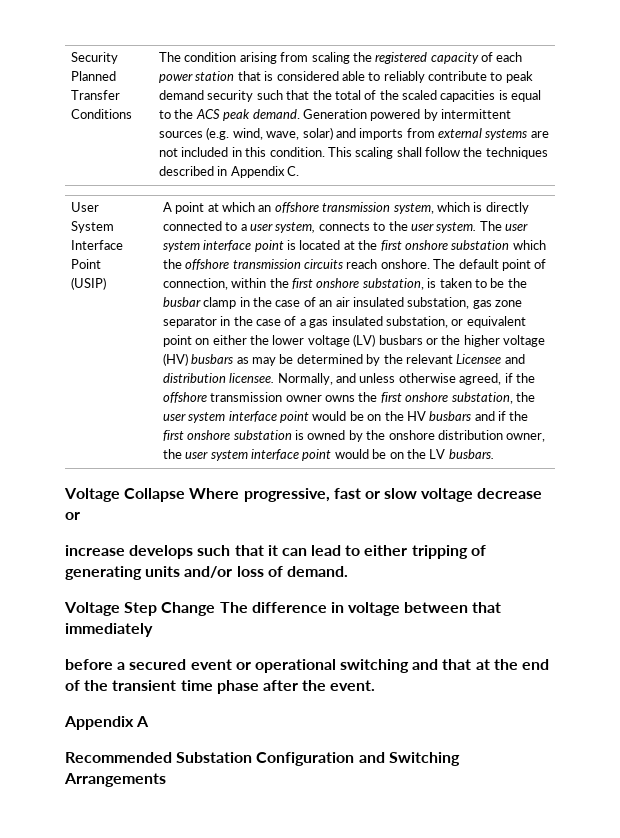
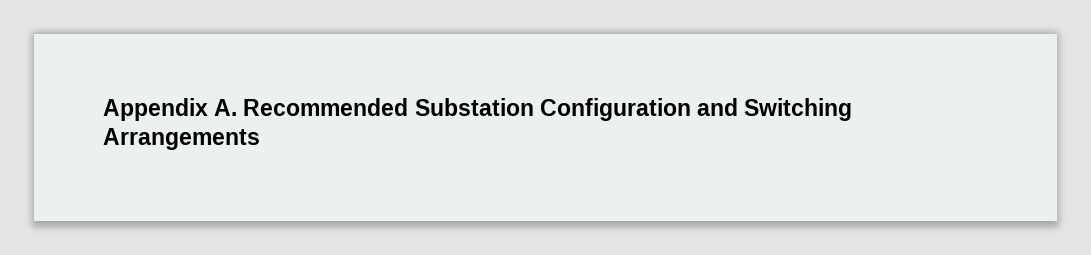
[71,52,119,64] [71,71,117,81] [71,90,121,100] [71,109,133,119] [159,52,523,64] [159,71,533,83] [159,90,542,102] [159,109,512,121] [159,127,549,140] [159,147,548,159] [159,166,300,178] [71,202,100,212] [71,221,115,233] [71,240,124,250] [71,259,102,269] [71,277,107,290] [162,202,529,214] [162,221,529,233] [162,240,546,252] [162,259,547,271] [162,278,527,290] [162,297,523,309] [162,316,526,328] [162,334,546,347] [162,353,525,366] [162,373,535,385] [162,392,535,404] [162,411,529,423] [162,430,546,442] [162,449,494,461] [64,488,543,502] [65,512,80,520] [65,545,486,559] [65,566,348,580] [64,602,502,616] [65,623,153,637] [65,659,550,673] [65,680,376,694] [64,716,150,730] Security Planned Transfer Conditions | The condition arising from scaling the registered capacity of each power station that is considered able to reliably contribute to peak demand security such that the total of the scaled capacities is equal to the ACS peak demand. Generation powered by intermittent sources (e.g. wind, wave, solar) and imports from external systems are not included in this condition. This scaling shall follow the techniques described in Appendix C. // User System Interface Point (USIP) | A point at which an offshore transmission system, which is directly connected to a user system, connects to the user system. The user system interface point is located at the first onshore substation which the offshore transmission circuits reach onshore. The default point of connection, within the first onshore substation, is taken to be the busbar clamp in the case of an air insulated substation, gas zone separator in the case of a gas insulated substation, or equivalent point on either the lower voltage (LV) busbars or the higher voltage (HV) busbars as may be determined by the relevant Licensee and distribution licensee. Normally, and unless otherwise agreed, if the offshore transmission owner owns the first onshore substation, the user system interface point would be on the HV busbars and if the first onshore substation is owned by the onshore distribution owner, the user system interface point would be on the LV busbars. // Voltage Collapse Where progressive, fast or slow voltage decrease or // increase develops such that it can lead to either tripping of generating units and/or loss of demand. // Voltage Step Change The difference in voltage between that immediately // before a secured event or operational switching and that at the end of the transient time phase after the event. // Appendix A // -> [103,98,238,121] Appendix A.

